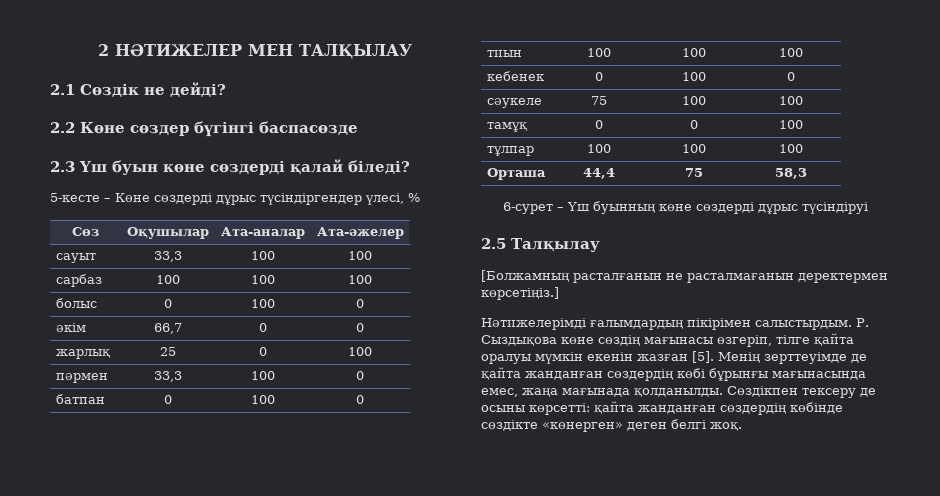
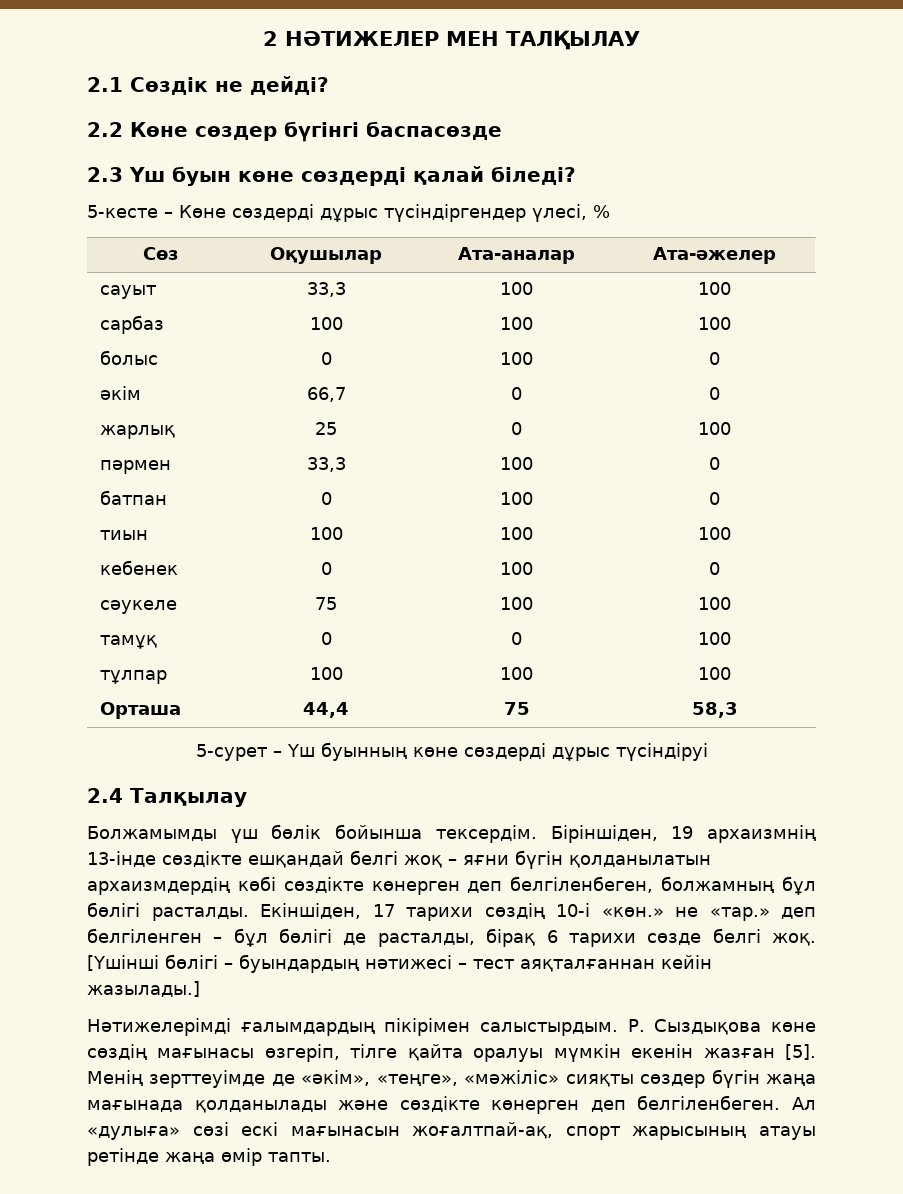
[503,202,553,214] 6-сурет -> [195,744,267,761] 5-сурет
[481,238,506,249] 2.5 -> [87,788,123,803] 2.4
[481,270,888,283] [481,287,559,300] [Болжамның расталғанын не расталмағанын деректермен көрсетіңіз.] -> [87,824,816,843] [87,850,711,869] [87,876,816,895] [87,902,816,921] [87,928,817,947] [87,954,712,973] [87,981,200,997] Болжамымды үш бөлік бойынша тексердім. Біріншіден, 19 архаизмнің 13-інде сөздікте ешқандай белгі жоқ – яғни бүгін қолданылатын архаизмдердің көбі сөздікте көнерген деп белгіленбеген, болжамның бұл бөлігі расталды. Екіншіден, 17 тарихи сөздің 10-і «көн.» не «тар.» деп белгіленген – бұл бөлігі де расталды, бірақ 6 тарихи сөзде белгі жоқ. [Үшінші бөлігі – буындардың нәтижесі – тест аяқталғаннан кейін жазылады.]
[481,367,866,381] [481,386,876,398] [481,401,843,415] [481,419,742,432] қайта жанданған сөздердің көбі бұрынғы мағынасында емес, жаңа мағынада қолданылды. Сөздікпен тексеру де осыны көрсетті: қайта жанданған сөздердің көбінде сөздікте «көнерген» деген белгі жоқ. -> [301,1069,817,1088] [87,1095,816,1114] [87,1122,816,1140] [87,1148,331,1166] «әкім», «теңге», «мәжіліс» сияқты сөздер бүгін жаңа мағынада қолданылады және сөздікте көнерген деп белгіленбеген. Ал «дулыға» сөзі ескі мағынасын жоғалтпай-ақ, спорт жарысының атауы ретінде жаңа өмір тапты.

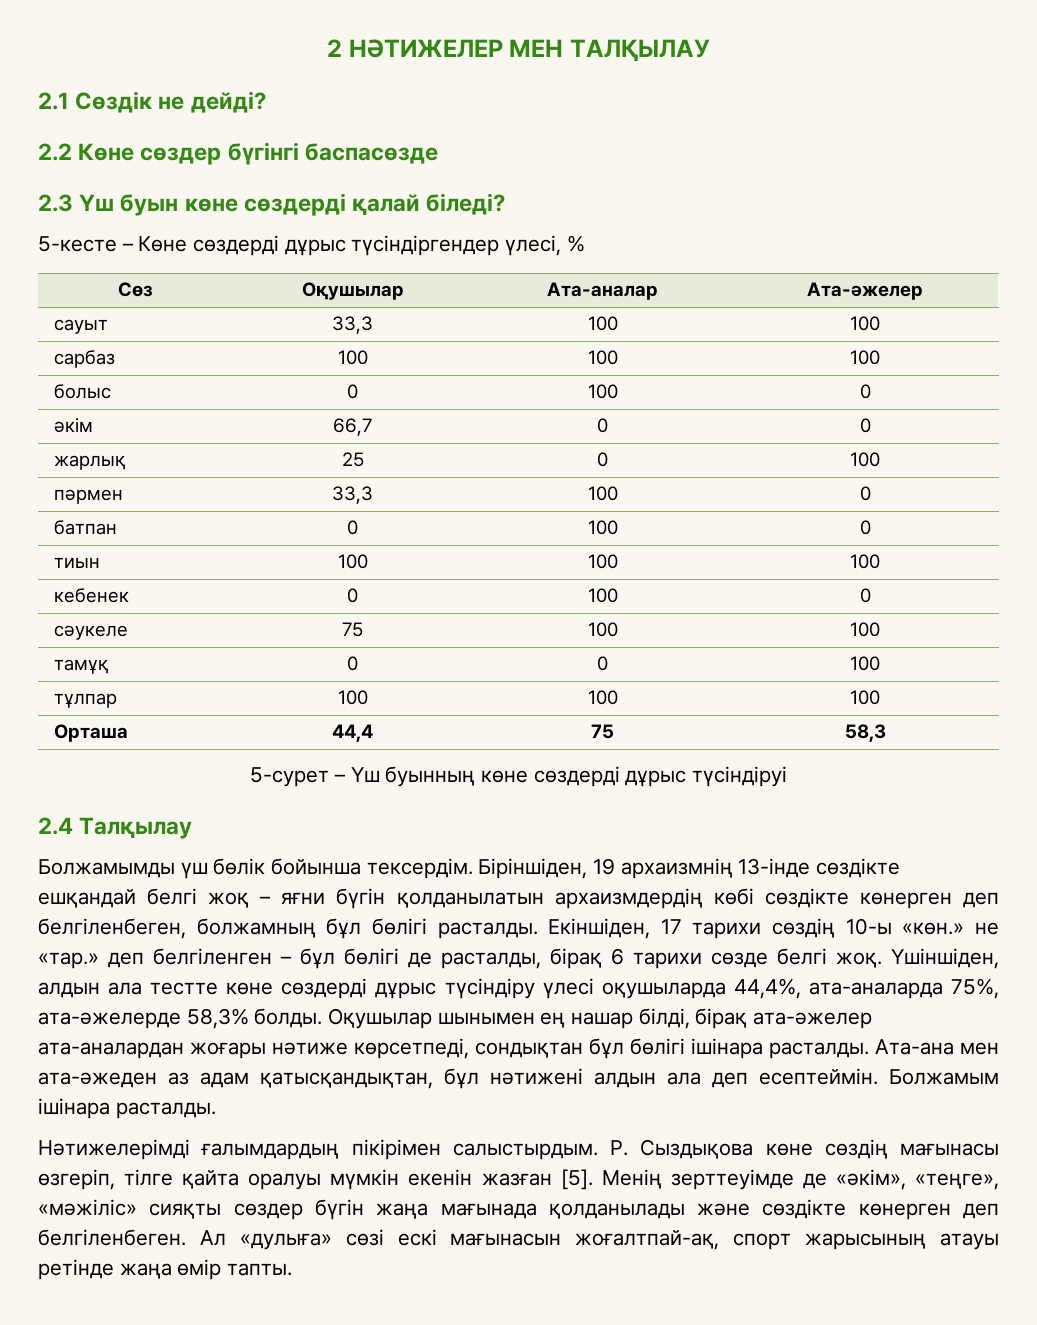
[556,903,590,917] 10-і -> [845,918,892,935] 10-ы
[87,954,712,973] [87,981,200,997] [Үшінші бөлігі – буындардың нәтижесі – тест аяқталғаннан кейін жазылады.] -> [891,948,999,969] [38,978,999,999] [38,1008,873,1029] [38,1038,999,1059] [38,1068,999,1089] [38,1098,216,1119] Үшіншіден, алдын ала тестте көне сөздерді дұрыс түсіндіру үлесі оқушыларда 44,4%, ата-аналарда 75%, ата-әжелерде 58,3% болды. Оқушылар шынымен ең нашар білді, бірақ ата-әжелер ата-аналардан жоғары нәтиже көрсетпеді, сондықтан бұл бөлігі ішінара расталды. Ата-ана мен ата-әжеден аз адам қатысқандықтан, бұл нәтижені алдын ала деп есептеймін. Болжамым ішінара расталды.

